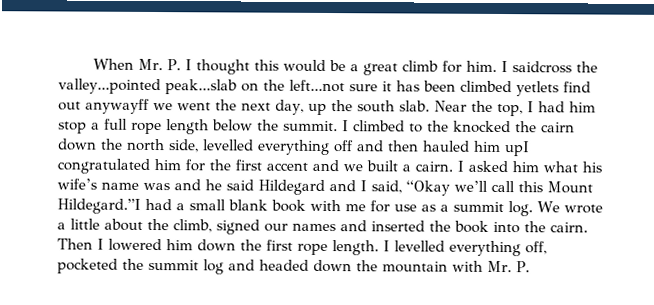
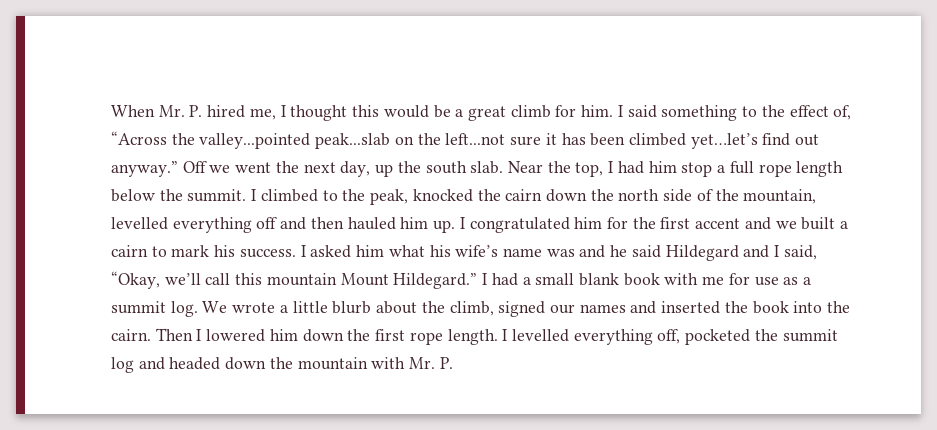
(181, 65) none -> [207,105,276,120] hired me,
[511,61,572,74] saidcross -> [627,105,852,121] [111,131,167,145] said something to the effect of, “Across
[515,81,559,97] yetlets -> [690,133,758,149] yet…let’s
[85,98,150,114] anywayff -> [111,161,207,177] anyway.” Off
(449, 126) none -> [370,189,409,205] peak,
[168,139,199,153] side, -> [663,189,817,204] side of the mountain,
[504,141,530,157] upI -> [433,217,465,233] up. I
[415,161,453,172] cairn. -> [111,245,296,258] cairn to mark his success.
[406,180,450,196] “Okay -> [111,271,160,289] “Okay,
[547,181,593,194] [57,198,141,214] Mount Hildegard.”I -> [266,273,488,289] mountain Mount Hildegard.” I
(100, 224) none -> [332,301,372,314] blurb

